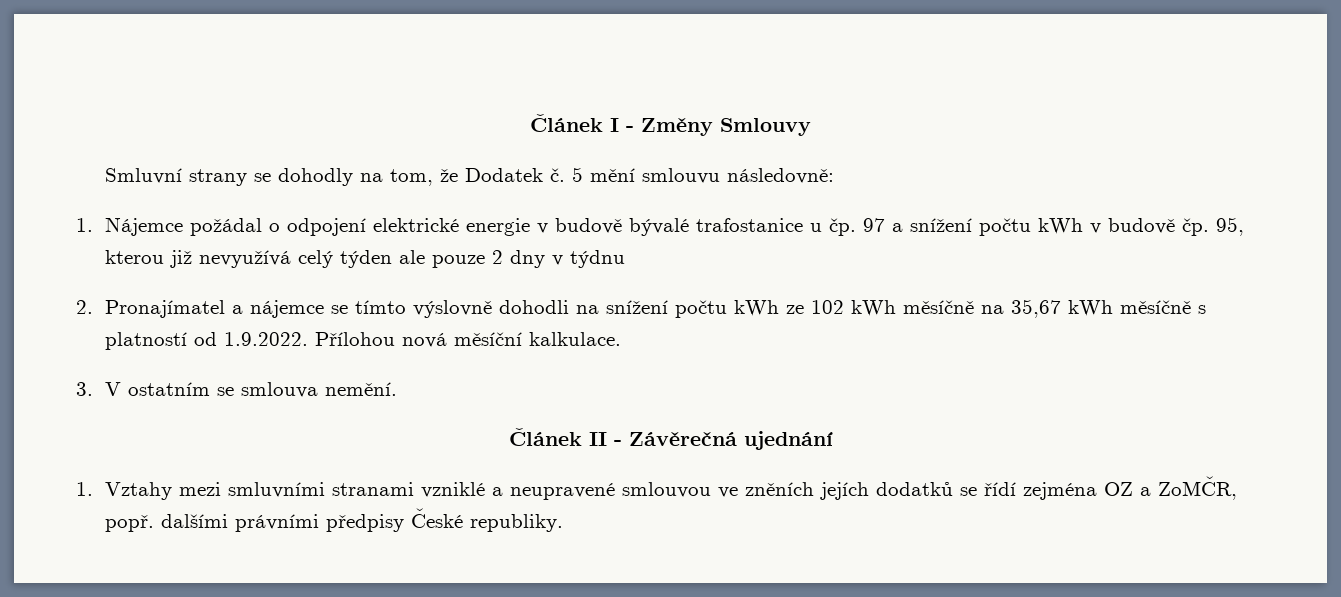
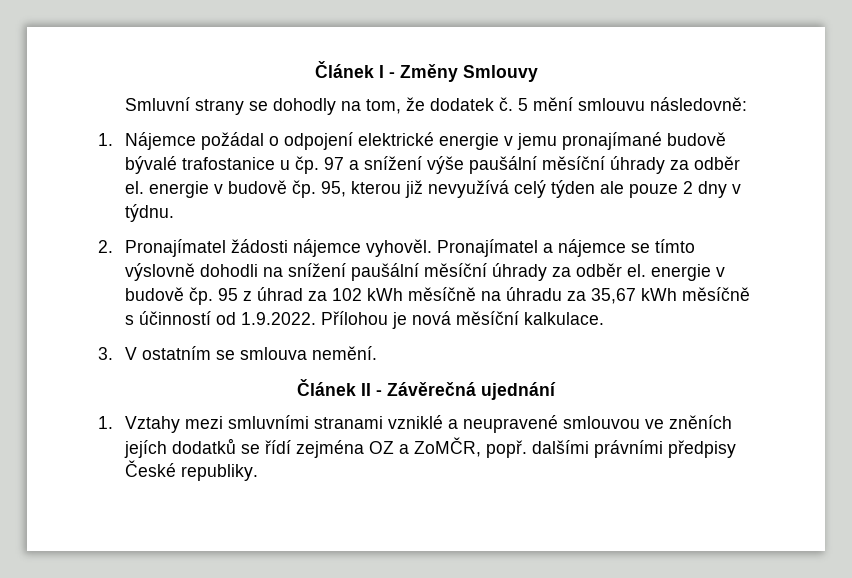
[464,168,543,182] Dodatek -> [429,98,494,111] dodatek
(548, 228) none -> [516,132,662,150] jemu pronajímané
[978,218,1083,236] počtu kWh -> [426,156,740,174] [124,181,209,198] výše paušální měsíční úhrady za odběr el. energie
[569,250,625,268] týdnu -> [124,204,174,222] týdnu.
(225, 309) none -> [230,239,538,257] žádosti nájemce vyhověl. Pronajímatel
[674,300,804,318] počtu kWh ze -> [350,263,725,281] [124,287,327,305] paušální měsíční úhrady za odběr el. energie v budově čp. 95 z úhrad za
(1004, 309) none -> [505,287,586,301] úhradu za
[104,332,187,350] platností -> [138,311,211,325] účinností
(395, 339) none -> [391,312,407,329] je

